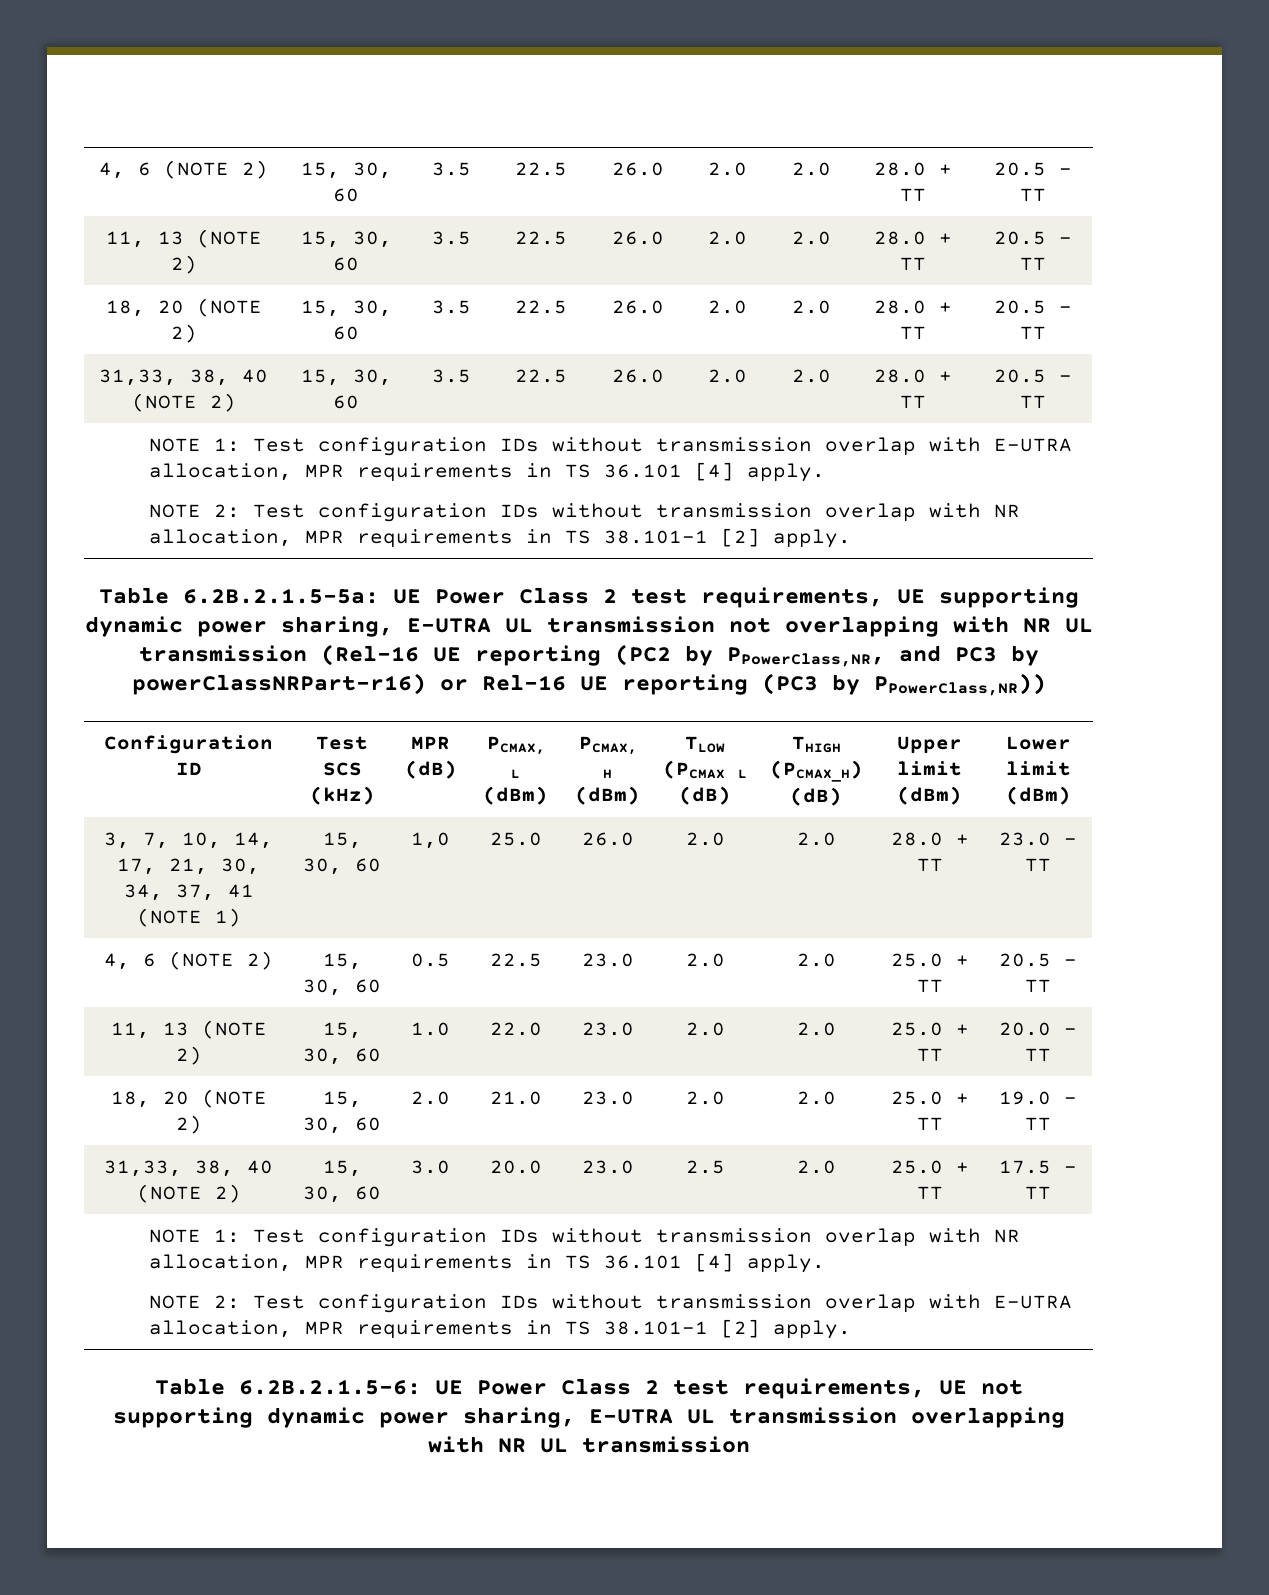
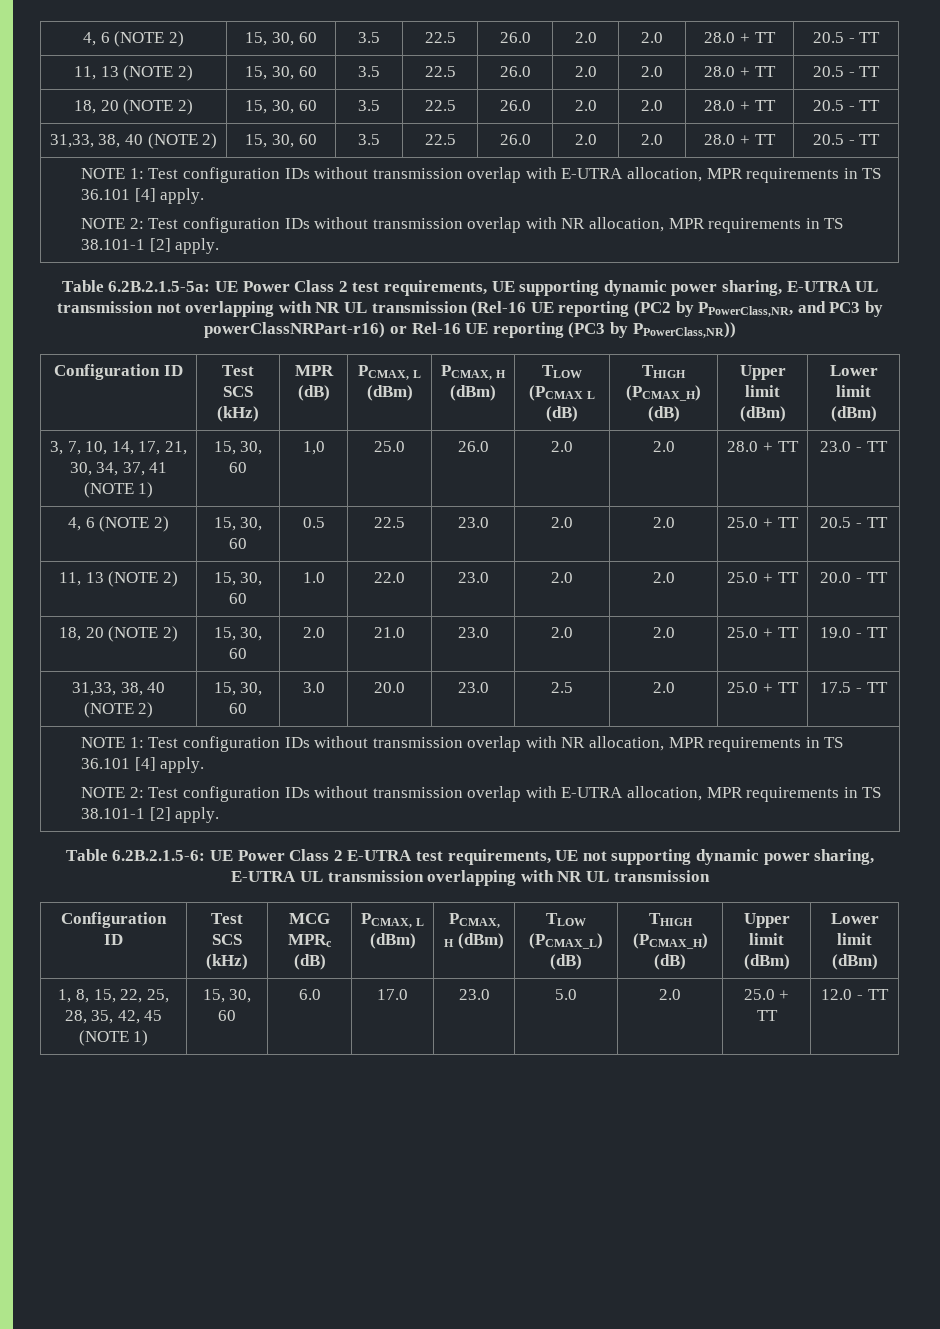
(659, 1387) none -> [347,850,413,861] E-UTRA
(750, 1444) none -> [60,912,167,928] [104,934,123,945] [211,913,243,924] [212,934,242,945] [206,954,248,970] [289,913,330,924] [288,934,332,947] [293,954,326,970] [360,913,425,928] [369,933,416,949] [448,913,500,928] [444,933,504,949] [546,913,586,926] [529,933,603,949] [550,954,582,970] [648,913,693,926] [632,933,708,949] [654,954,686,970] [743,913,790,928] [749,933,784,945] [743,954,790,970] [830,913,879,924] [837,933,872,945] [831,954,878,970] [58,989,169,1003] [64,1010,163,1024] [78,1030,149,1046] [202,989,252,1003] [218,1010,236,1021] [298,989,321,1000] [377,989,408,1000] [458,989,490,1000] [555,989,577,1000] [659,989,681,1000] [743,989,790,1000] [756,1010,778,1021] [821,989,889,1000] // Configuration ID | Test SCS (kHz) | MCG MPRc (dB) | PCMAX, L (dBm) | PCMAX, H (dBm) | TLOW (PCMAX_L) (dB) | THIGH (PCMAX_H) (dB) | Upper limit (dBm) | Lower limit (dBm) // 1, 8, 15, 22, 25, 28, 35, 42, 45 (NOTE 1) | 15, 30, 60 | 6.0 | 17.0 | 23.0 | 5.0 | 2.0 | 25.0 + TT | 12.0 - TT

